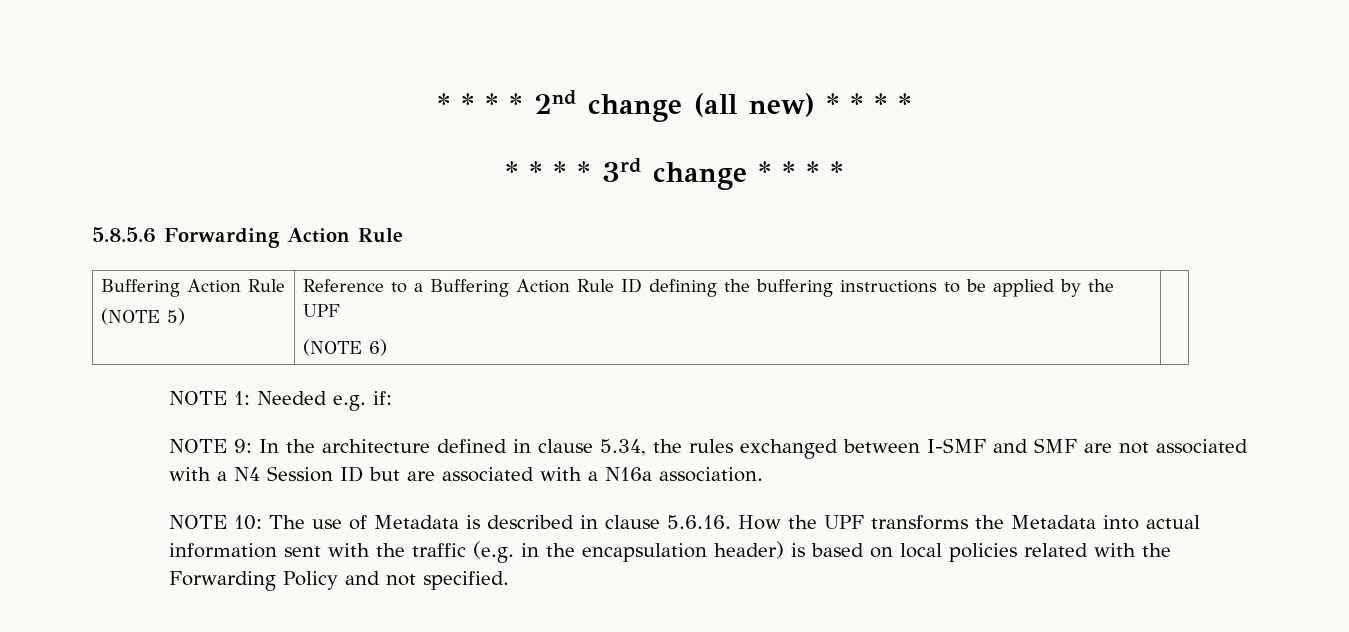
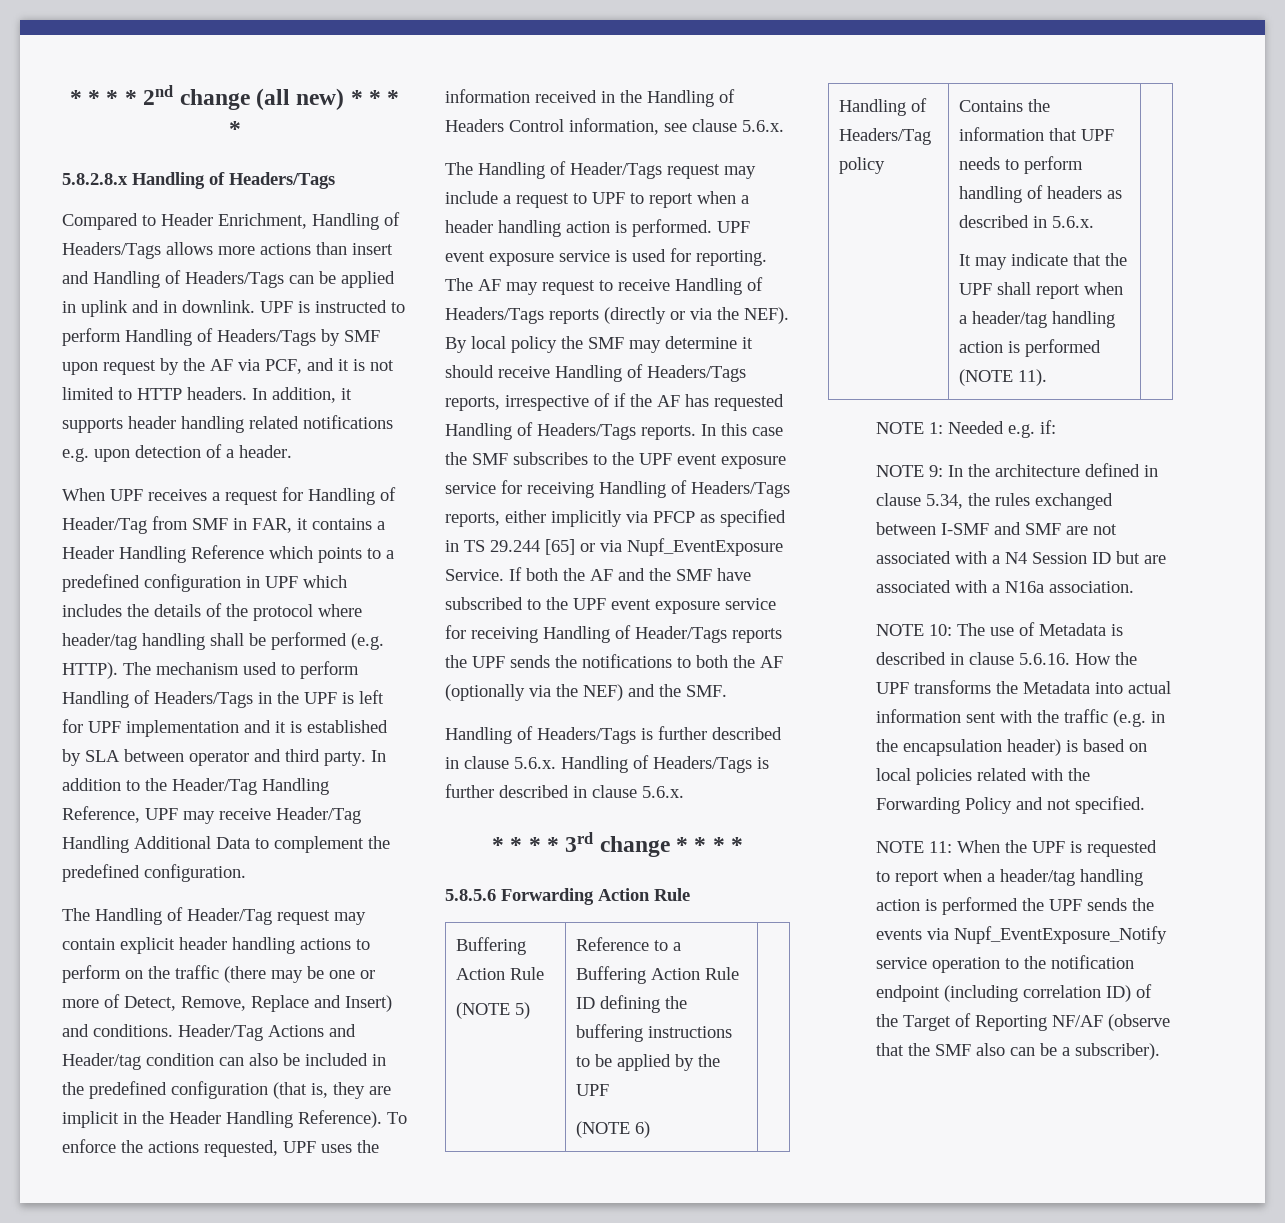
(911, 103) none -> [62,172,335,189] [62,212,400,230] [62,242,393,259] [62,270,395,288] [62,300,405,317] [62,328,380,346] [62,358,394,375] [62,387,352,403] [62,415,393,433] [62,444,292,462] [62,487,396,505] [62,516,385,534] [62,545,394,563] [62,574,347,592] [62,603,362,621] [62,632,384,650] [62,661,359,679] [62,690,384,708] [62,719,388,737] [62,749,386,766] [62,778,329,795] [62,806,361,824] [62,836,390,853] [62,864,246,882] [62,907,366,925] [62,937,370,954] [62,965,375,983] [62,994,392,1012] [62,1024,356,1041] [62,1053,386,1070] [62,1081,391,1099] [62,1110,407,1128] [62,1139,379,1157] [445,89,735,107] [445,118,784,135] [445,161,756,179] [445,191,749,208] [445,219,750,237] [445,248,767,266] [445,277,763,295] [445,307,789,324] [445,336,753,353] [445,364,746,382] [445,393,784,411] [445,422,783,440] [445,452,786,469] [445,480,790,498] [445,509,786,527] [445,538,783,556] [445,567,751,581] [445,597,776,614] [445,625,782,643] [445,654,783,668] [445,684,727,701] [445,726,782,744] [445,755,769,773] [445,784,684,798] // 5.8.2.8.x Handling of Headers/Tags // Compared to Header Enrichment, Handling of Headers/Tags allows more actions than insert and Handling of Headers/Tags can be applied in uplink and in downlink. UPF is instructed to perform Handling of Headers/Tags by SMF upon request by the AF via PCF, and it is not limited to HTTP headers. In addition, it supports header handling related notifications e.g. upon detection of a header. // When UPF receives a request for Handling of Header/Tag from SMF in FAR, it contains a Header Handling Reference which points to a predefined configuration in UPF which includes the details of the protocol where header/tag handling shall be performed (e.g. HTTP). The mechanism used to perform Handling of Headers/Tags in the UPF is left for UPF implementation and it is established by SLA between operator and third party. In addition to the Header/Tag Handling Reference, UPF may receive Header/Tag Handling Additional Data to complement the predefined configuration. // The Handling of Header/Tag request may contain explicit header handling actions to perform on the traffic (there may be one or more of Detect, Remove, Replace and Insert) and conditions. Header/Tag Actions and Header/tag condition can also be included in the predefined configuration (that is, they are implicit in the Header Handling Reference). To enforce the actions requested, UPF uses the information received in the Handling of Headers Control information, see clause 5.6.x. // The Handling of Header/Tags request may include a request to UPF to report when a header handling action is performed. UPF event exposure service is used for reporting. The AF may request to receive Handling of Headers/Tags reports (directly or via the NEF). By local policy the SMF may determine it should receive Handling of Headers/Tags reports, irrespective of if the AF has requested Handling of Headers/Tags reports. In this case the SMF subscribes to the UPF event exposure service for receiving Handling of Headers/Tags reports, either implicitly via PFCP as specified in TS 29.244 [65] or via Nupf_EventExposure Service. If both the AF and the SMF have subscribed to the UPF event exposure service for receiving Handling of Header/Tags reports the UPF sends the notifications to both the AF (optionally via the NEF) and the SMF. // Handling of Headers/Tags is further described in clause 5.6.x. Handling of Headers/Tags is further described in clause 5.6.x.
(388, 347) none -> [839,98,928,116] [839,128,932,145] [839,157,886,174] [959,99,1051,112] [959,127,1115,141] [959,156,1084,174] [959,185,1123,203] [959,215,1095,228] [959,253,1128,270] [959,282,1124,299] [959,311,1116,328] [959,339,1102,357] [959,369,1048,386] // Handling of Headers/Tag policy | Contains the information that UPF needs to perform handling of headers as described in 5.6.x. // It may indicate that the UPF shall report when a header/tag handling action is performed (NOTE 11). |
(510, 580) none -> [876,840,1158,857] [876,869,1144,886] [876,897,1155,915] [876,926,1168,944] [876,955,1135,973] [876,984,1153,1002] [876,1013,1171,1031] [876,1043,1161,1060] // NOTE 11: When the UPF is requested to report when a header/tag handling action is performed the UPF sends the events via Nupf_EventExposure_Notify service operation to the notification endpoint (including correlation ID) of the Target of Reporting NF/AF (observe that the SMF also can be a subscriber).

